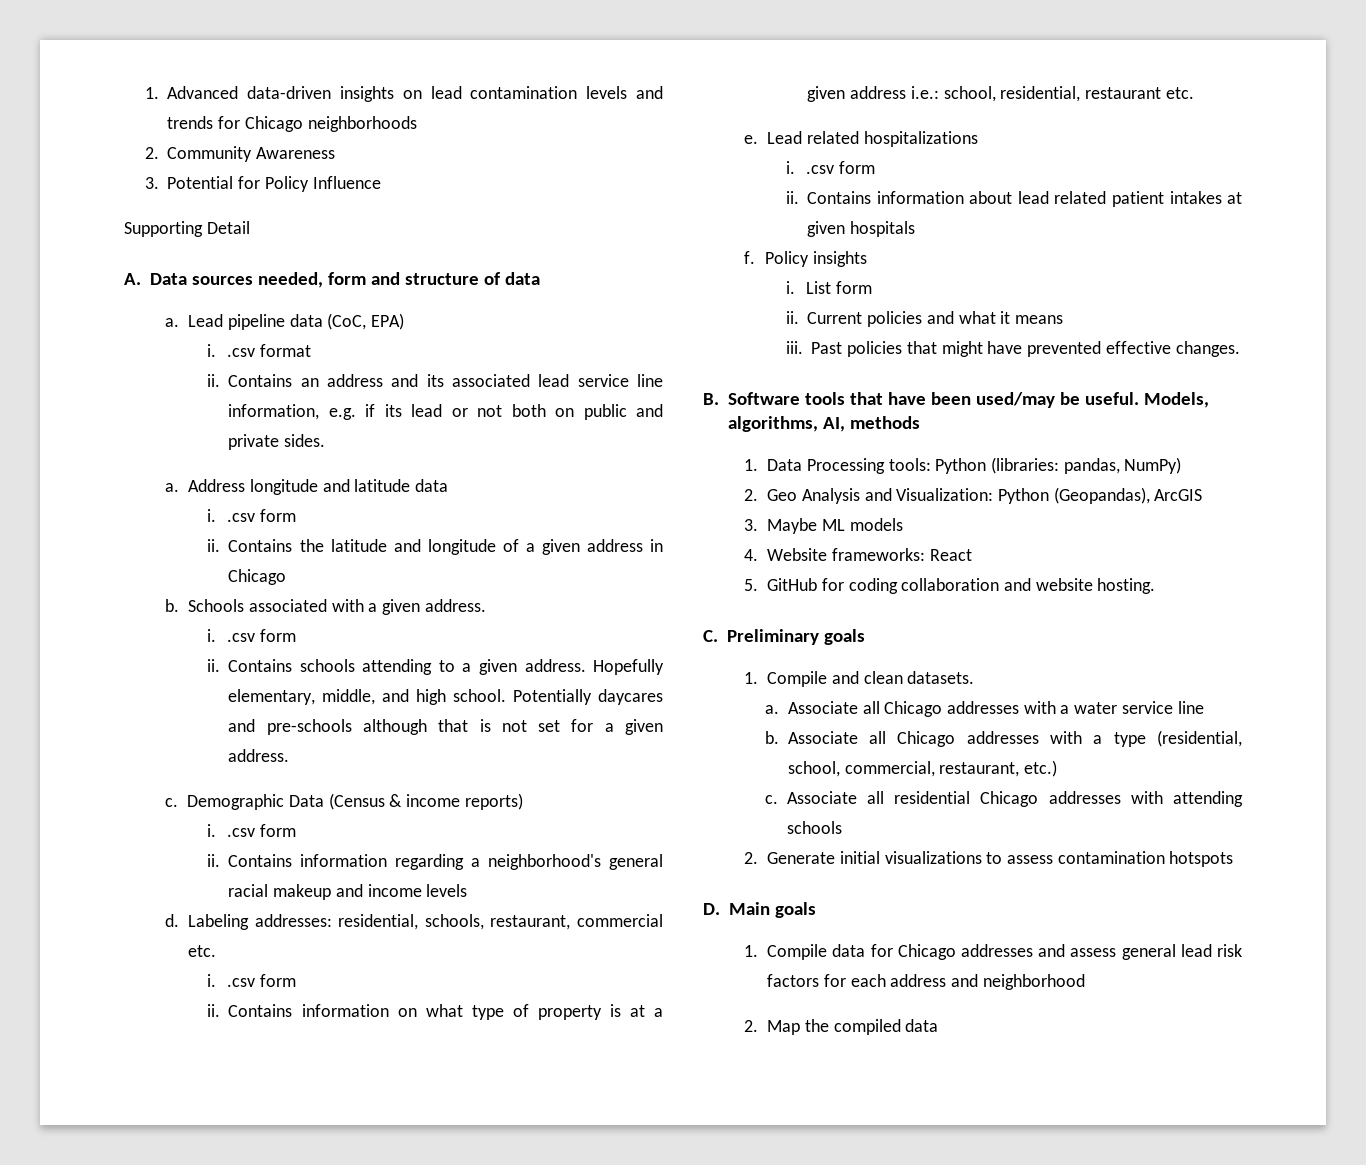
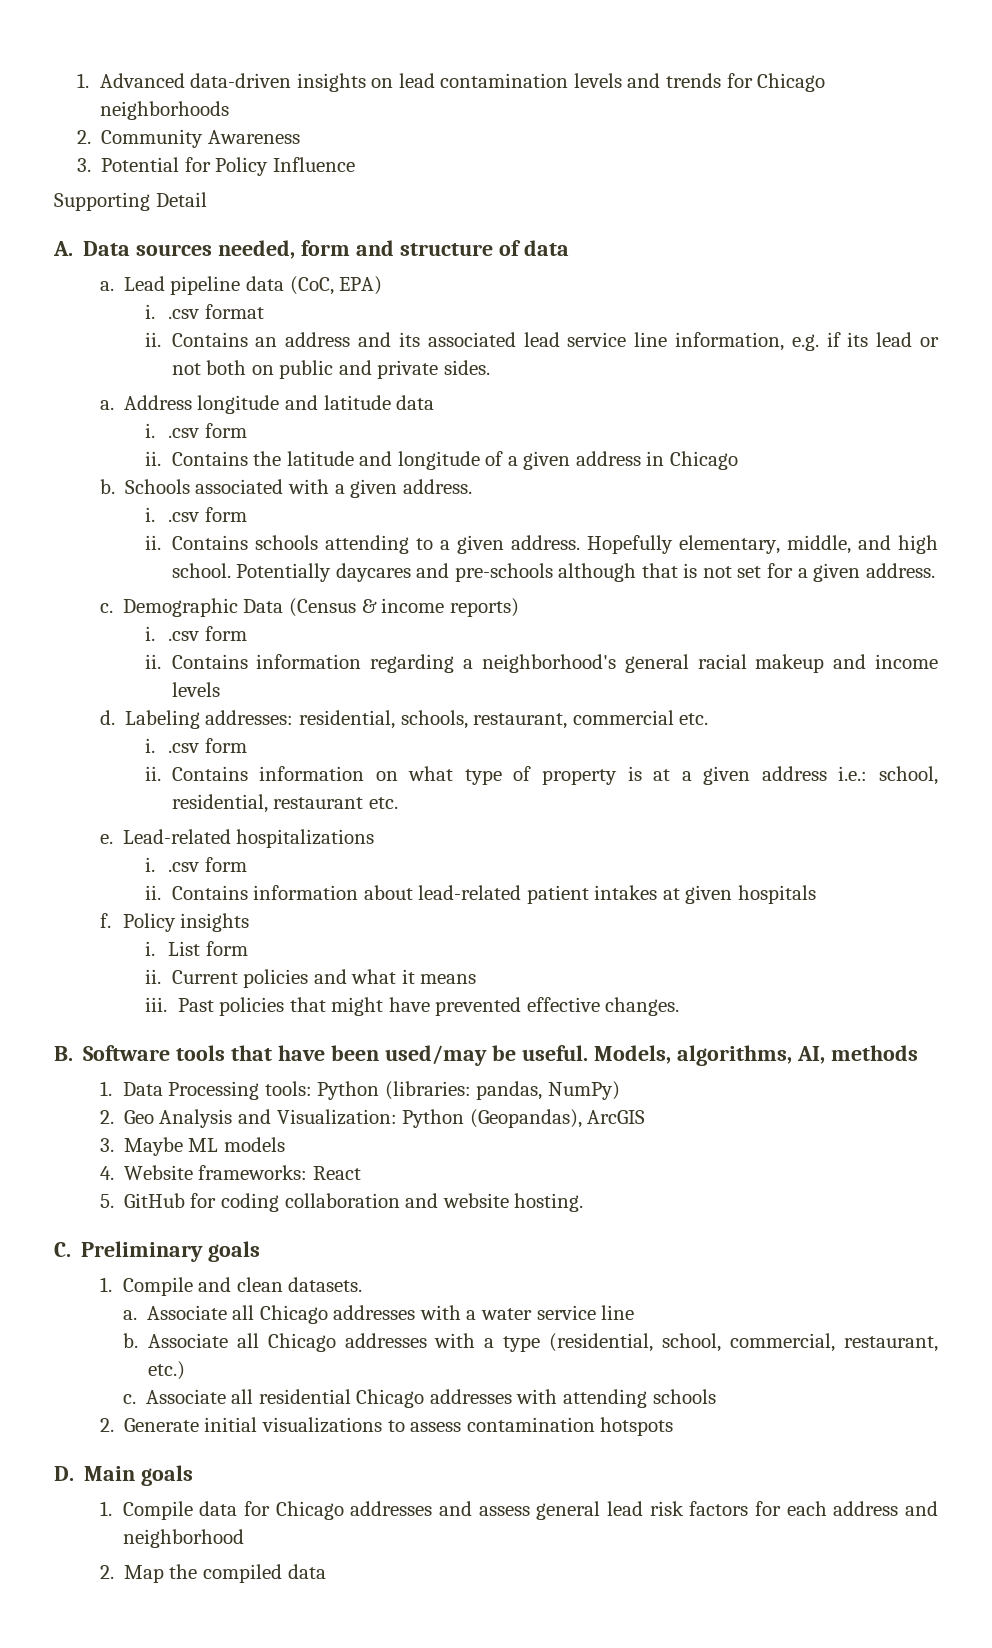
[767,131,859,144] Lead related -> [122,829,231,844] Lead-related
[1017,191,1107,204] lead related -> [418,885,522,900] lead-related

